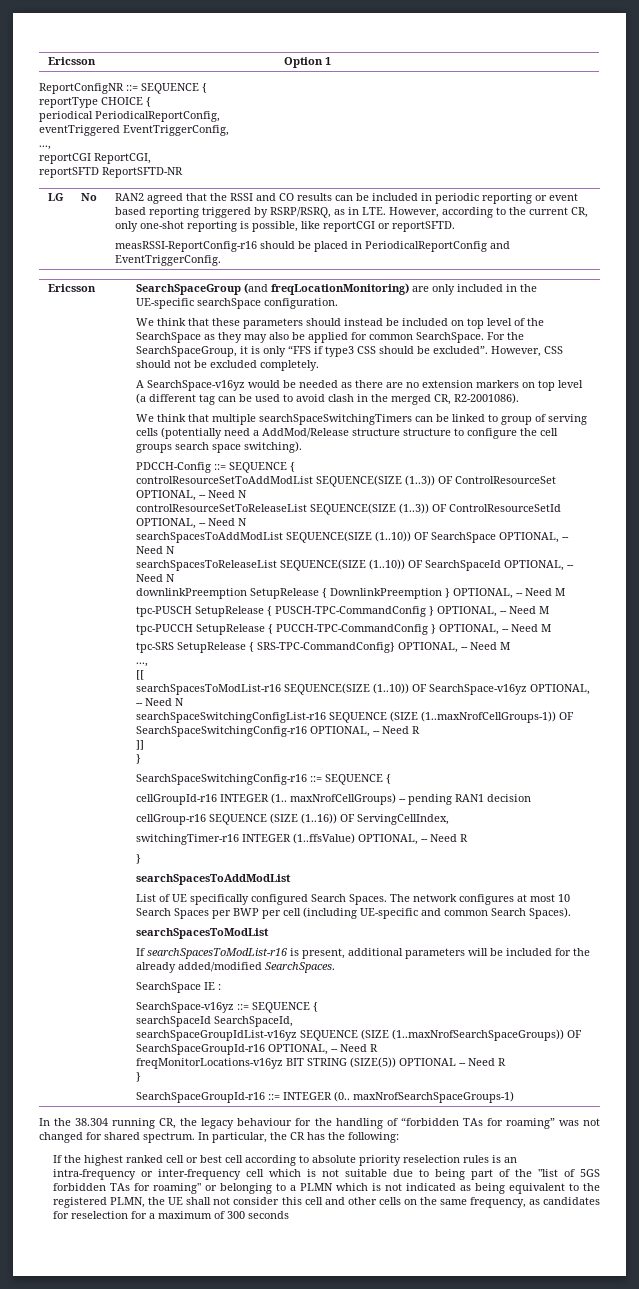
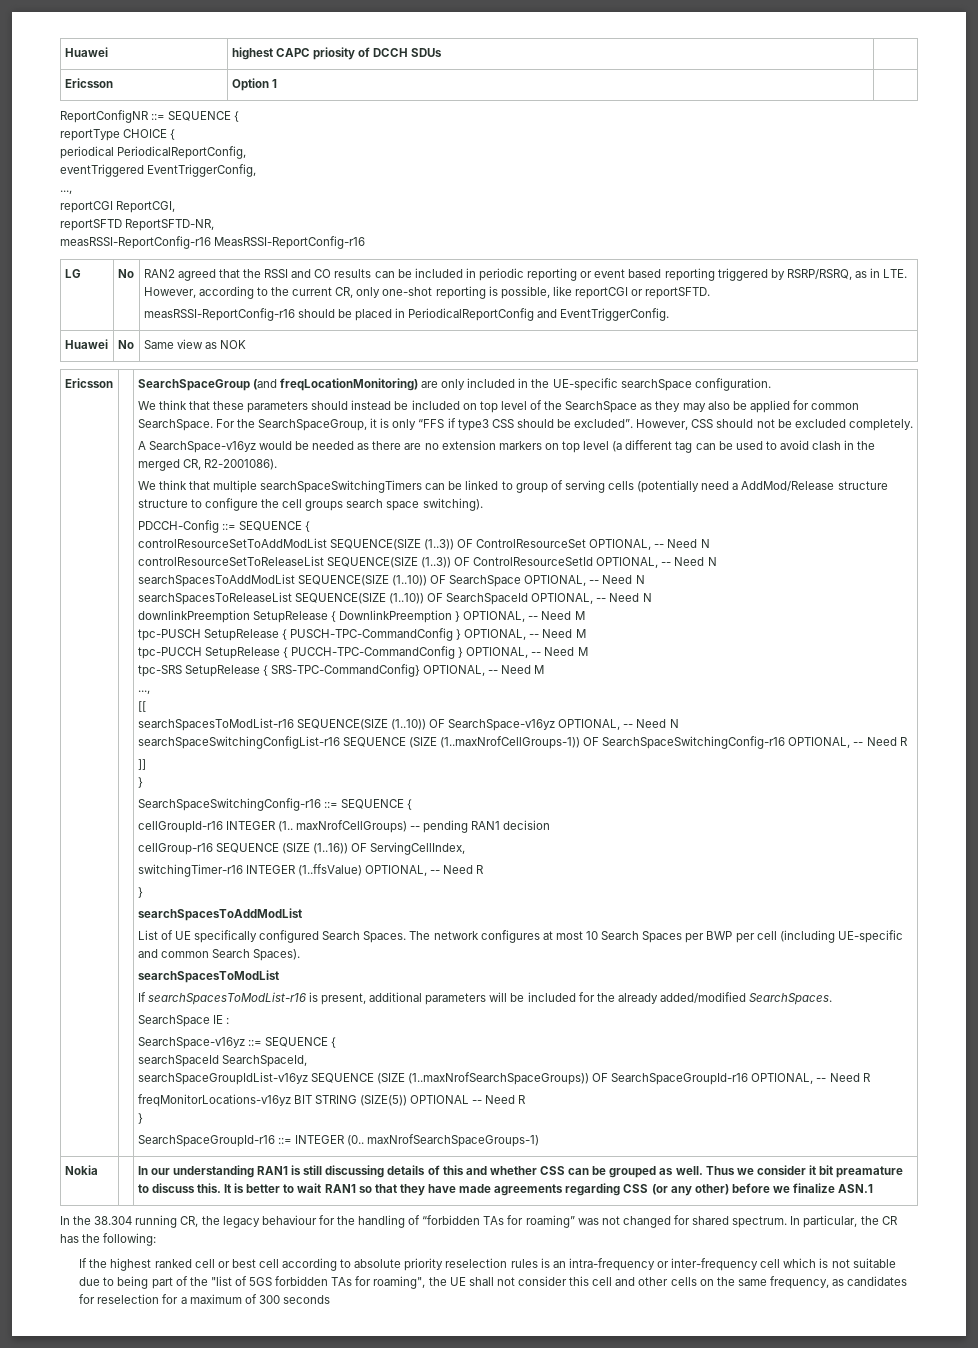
(47, 61) none -> [64,47,108,57] [231,47,443,60] Huawei | highest CAPC priosity of DCCH SDUs | //
[102,167,183,178] ReportSFTD-NR -> [125,219,215,231] [60,236,366,249] ReportSFTD-NR, // measRSSI-ReportConfig-r16 MeasRSSI-ReportConfig-r16
(221, 260) none -> [64,339,108,349] [117,340,134,349] [143,339,247,349] // Huawei | No | Same view as NOK
(514, 1097) none -> [64,1165,98,1175] [137,1165,904,1178] [137,1183,874,1196] // Nokia | | In our understanding RAN1 is still discussing details of this and whether CSS can be grouped as well. Thus we consider it bit preamature to discuss this. It is better to wait RAN1 so that they have made agreements regarding CSS (or any other) before we finalize ASN.1
[153,1183,600,1194] [53,1197,146,1208] roaming" or belonging to a PLMN which is not indicated as being equivalent to the registered PLMN, -> [373,1276,426,1289] roaming",

